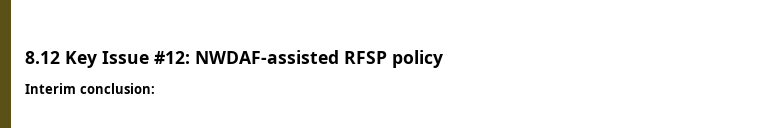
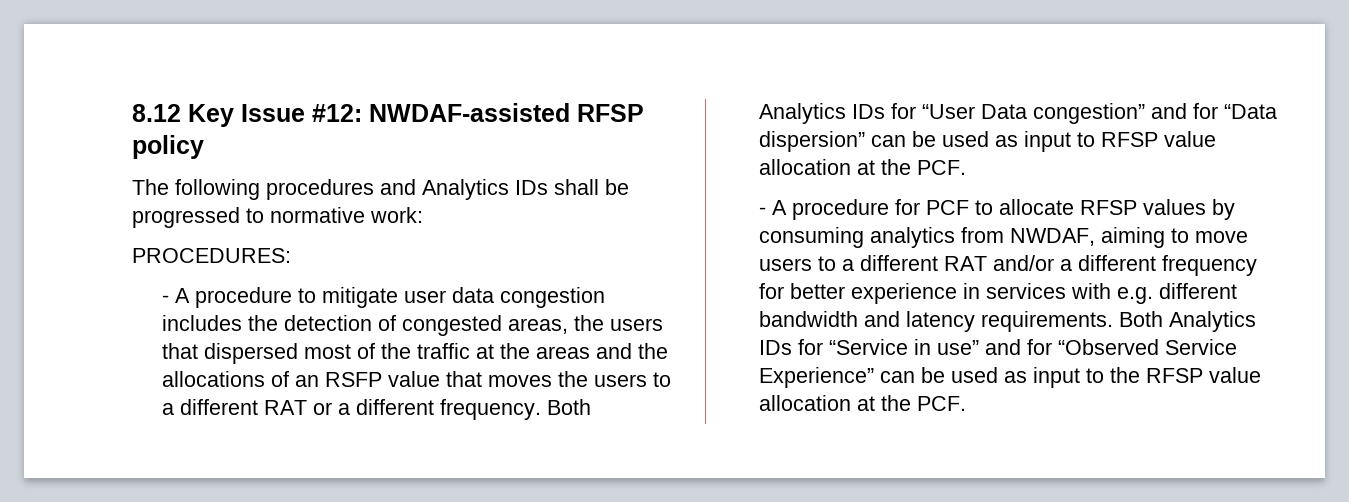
[25,83,155,94] Interim conclusion: -> [132,179,629,200] [132,207,423,228] [132,248,291,263] [161,287,605,308] [161,315,663,336] [161,343,668,364] [161,371,671,387] [161,399,591,420] [758,103,1277,124] [758,131,1216,152] [758,159,966,175] [758,199,1235,220] [758,227,1248,248] [758,255,1257,276] [758,283,1237,304] [758,311,1256,332] [758,339,1237,355] [758,367,1261,388] [758,395,966,411] The following procedures and Analytics IDs shall be progressed to normative work: // PROCEDURES: // - A procedure to mitigate user data congestion includes the detection of congested areas, the users that dispersed most of the traffic at the areas and the allocations of an RSFP value that moves the users to a different RAT or a different frequency. Both Analytics IDs for “User Data congestion” and for “Data dispersion” can be used as input to RFSP value allocation at the PCF. // - A procedure for PCF to allocate RFSP values by consuming analytics from NWDAF, aiming to move users to a different RAT and/or a different frequency for better experience in services with e.g. different bandwidth and latency requirements. Both Analytics IDs for “Service in use” and for “Observed Service Experience” can be used as input to the RFSP value allocation at the PCF.

